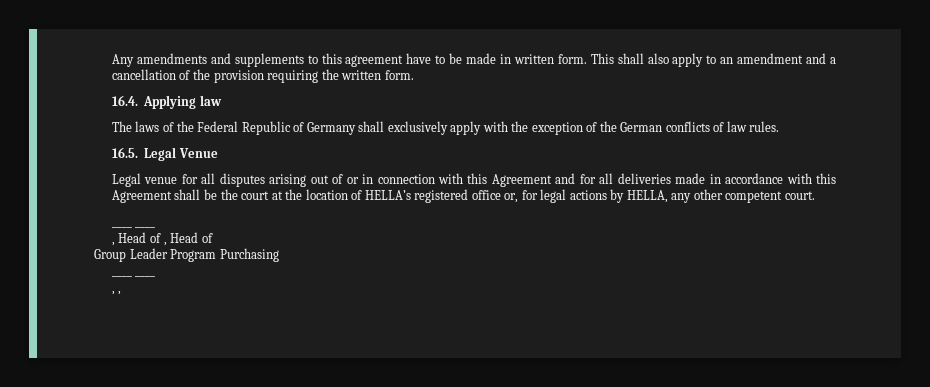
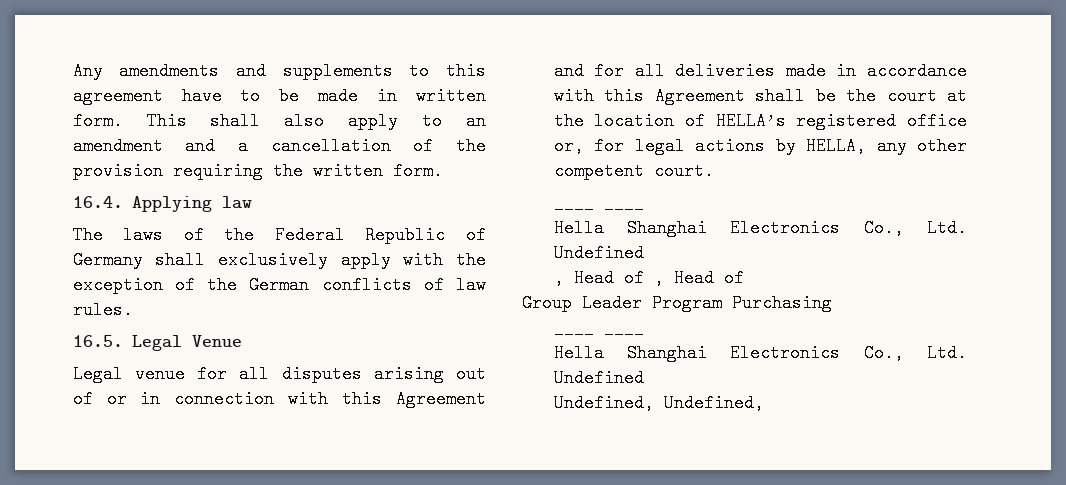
(156, 227) none -> [553,219,967,237] [553,244,644,262] // Hella Shanghai Electronics Co., Ltd. Undefined
[111,291,122,295] , , -> [553,344,967,362] [553,369,644,387] [553,394,764,412] Hella Shanghai Electronics Co., Ltd. Undefined // Undefined, Undefined,

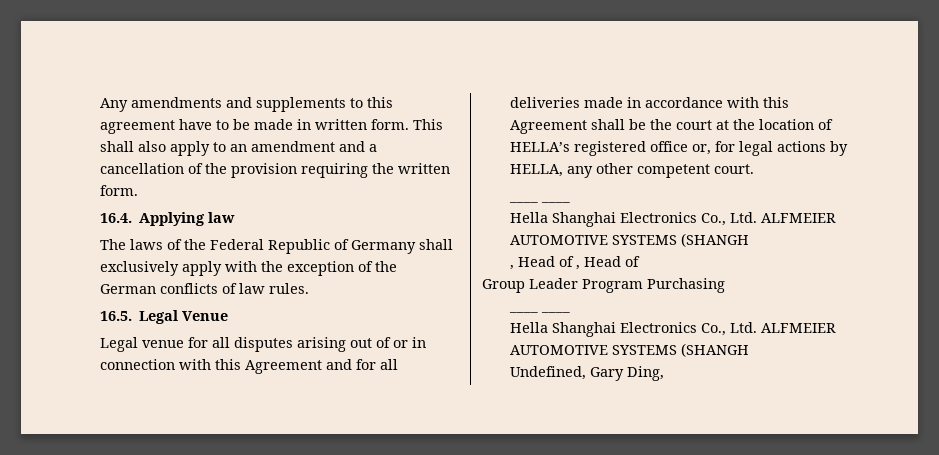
[553,244,644,262] Undefined -> [761,213,837,223] [510,233,750,247] ALFMEIER AUTOMOTIVE SYSTEMS (SHANGH
[553,369,644,387] [553,394,764,412] Undefined // Undefined, Undefined, -> [761,323,837,333] [510,343,750,357] [510,366,665,381] ALFMEIER AUTOMOTIVE SYSTEMS (SHANGH // Undefined, Gary Ding,

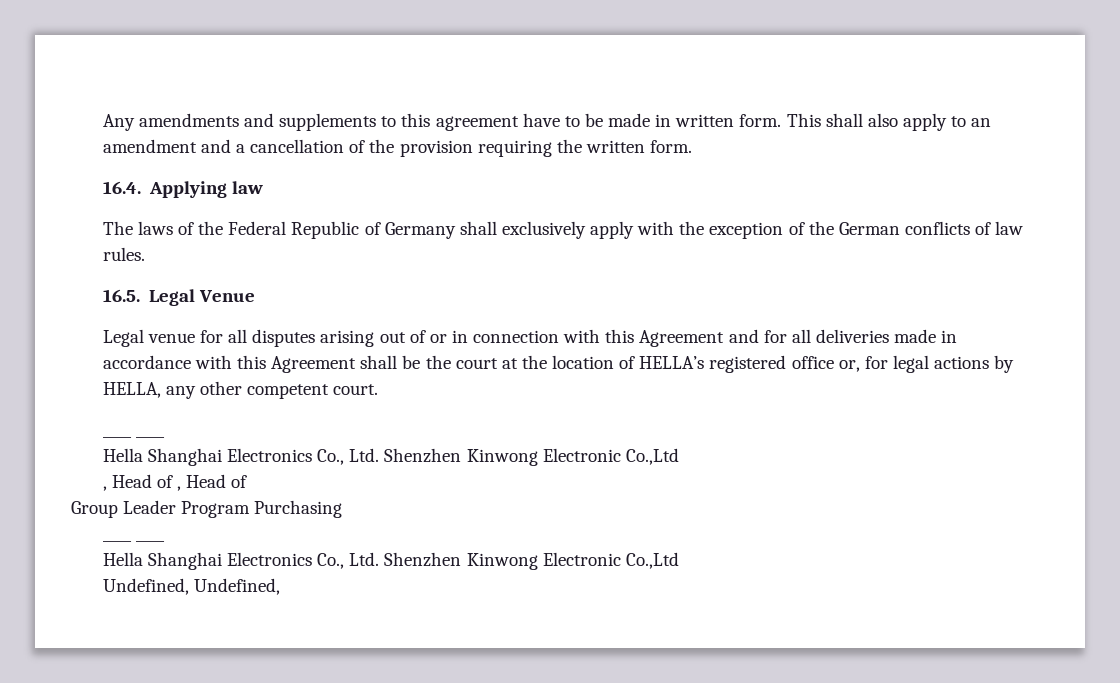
[761,213,837,223] [510,233,750,247] ALFMEIER AUTOMOTIVE SYSTEMS (SHANGH -> [384,448,679,466] Shenzhen Kinwong Electronic Co.,Ltd
[761,323,837,333] [510,343,750,357] [510,366,665,381] ALFMEIER AUTOMOTIVE SYSTEMS (SHANGH // Undefined, Gary Ding, -> [384,552,679,570] [102,578,280,595] Shenzhen Kinwong Electronic Co.,Ltd // Undefined, Undefined,

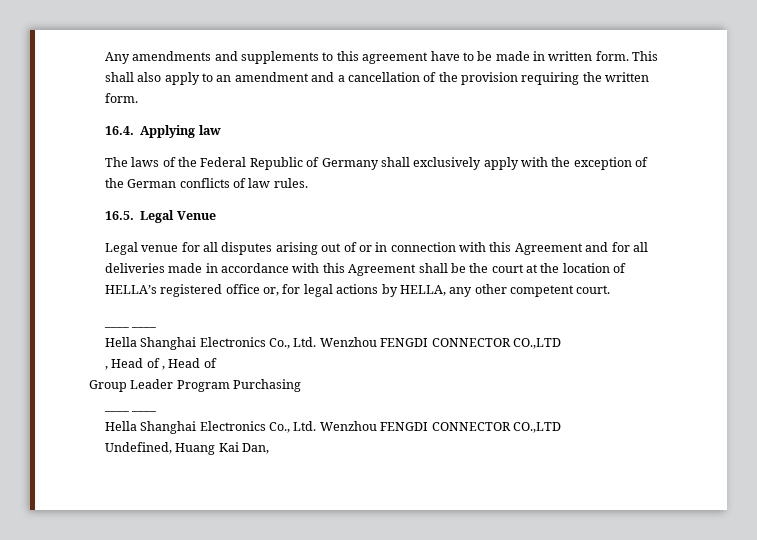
[384,448,679,466] Shenzhen Kinwong Electronic Co.,Ltd -> [319,337,561,349] Wenzhou FENGDI CONNECTOR CO.,LTD
[384,552,679,570] [102,578,280,595] Shenzhen Kinwong Electronic Co.,Ltd // Undefined, Undefined, -> [319,421,561,433] [104,442,270,455] Wenzhou FENGDI CONNECTOR CO.,LTD // Undefined, Huang Kai Dan,

